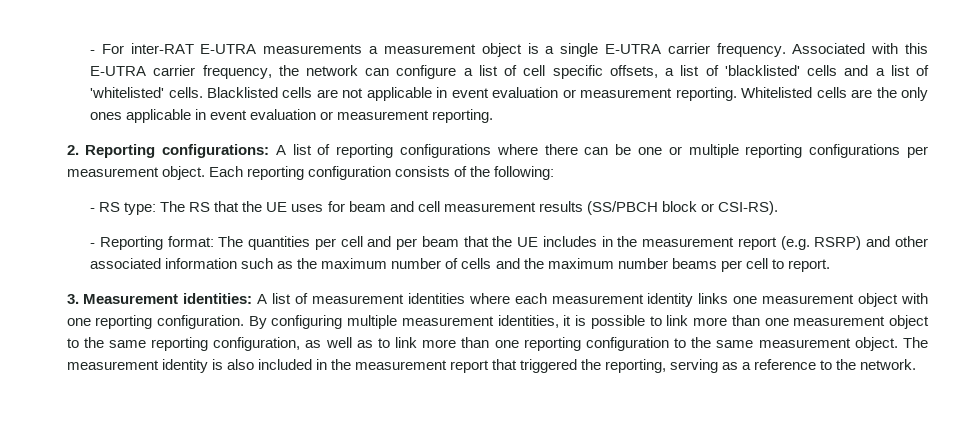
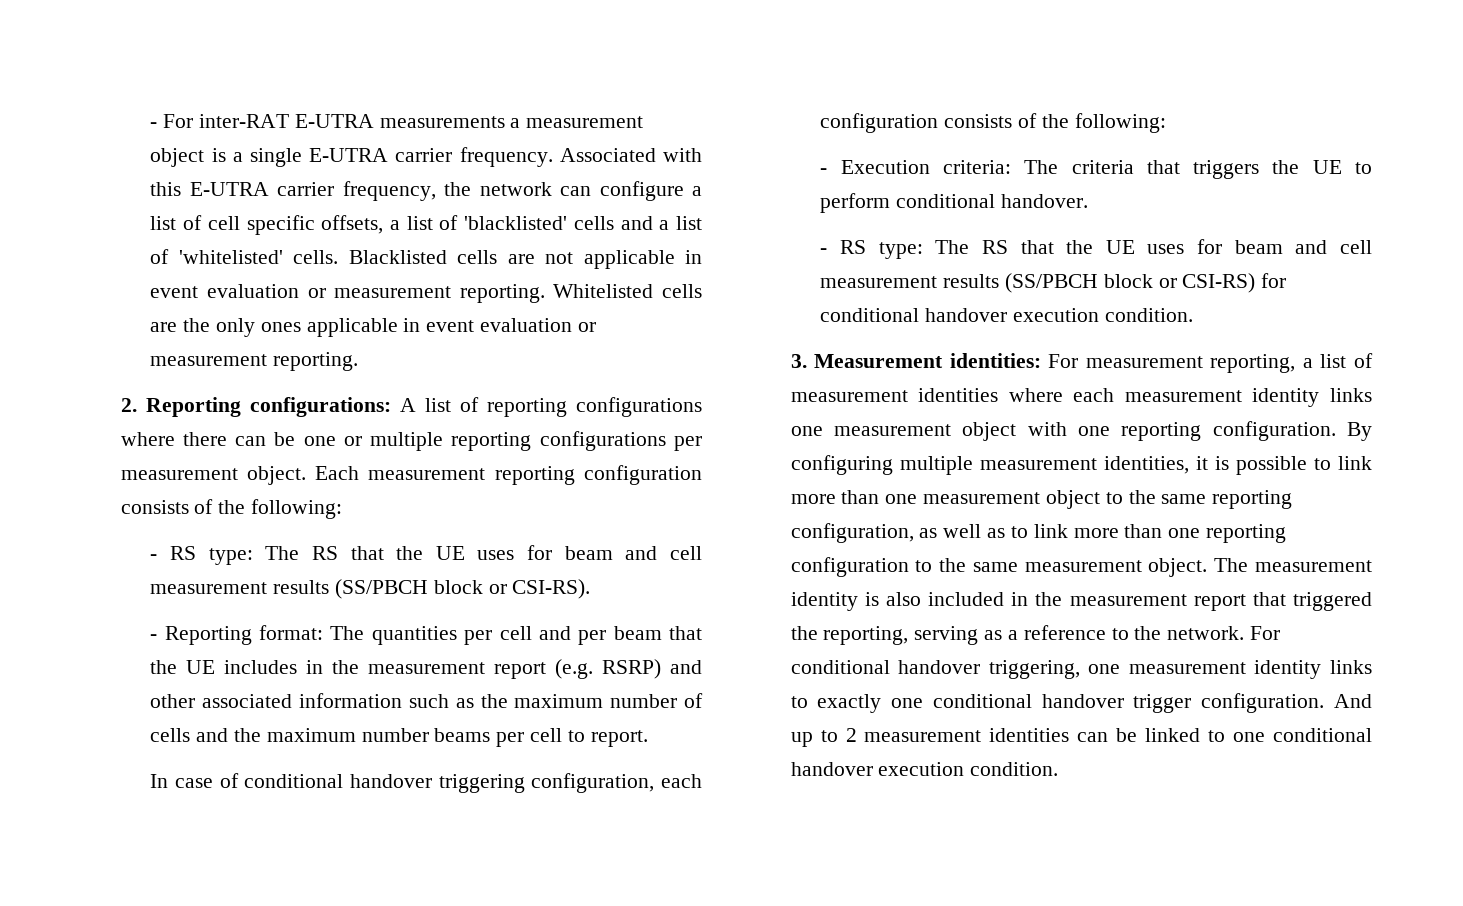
(243, 171) none -> [368,468,486,480] measurement
(830, 265) none -> [150,773,703,793] [820,113,1166,133] [820,160,1372,179] [820,193,1088,213] [820,239,1373,259] [820,273,1287,293] [820,308,1193,322] // In case of conditional handover triggering configuration, each configuration consists of the following: // - Execution criteria: The criteria that triggers the UE to perform conditional handover. // - RS type: The RS that the UE uses for beam and cell measurement results (SS/PBCH block or CSI-RS) for conditional handover execution condition.
[257,294,268,304] A -> [1048,354,1313,373] For measurement reporting, a
(917, 364) none -> [1249,626,1280,640] [790,660,1372,679] [790,693,1372,713] [790,728,1372,747] [790,762,1059,776] For conditional handover triggering, one measurement identity links to exactly one conditional handover trigger configuration. And up to 2 measurement identities can be linked to one conditional handover execution condition.

